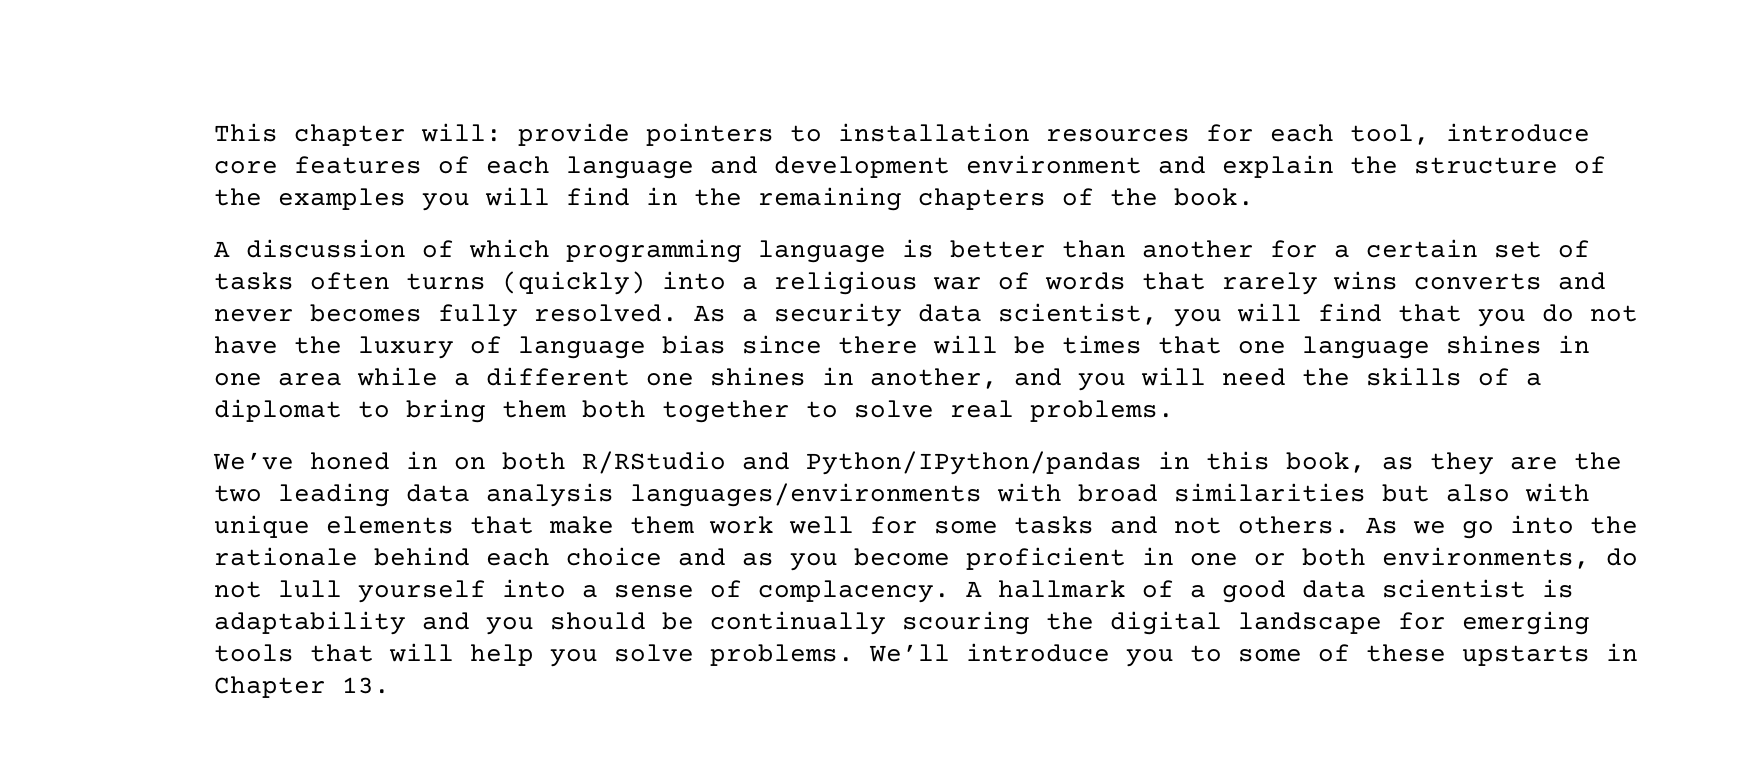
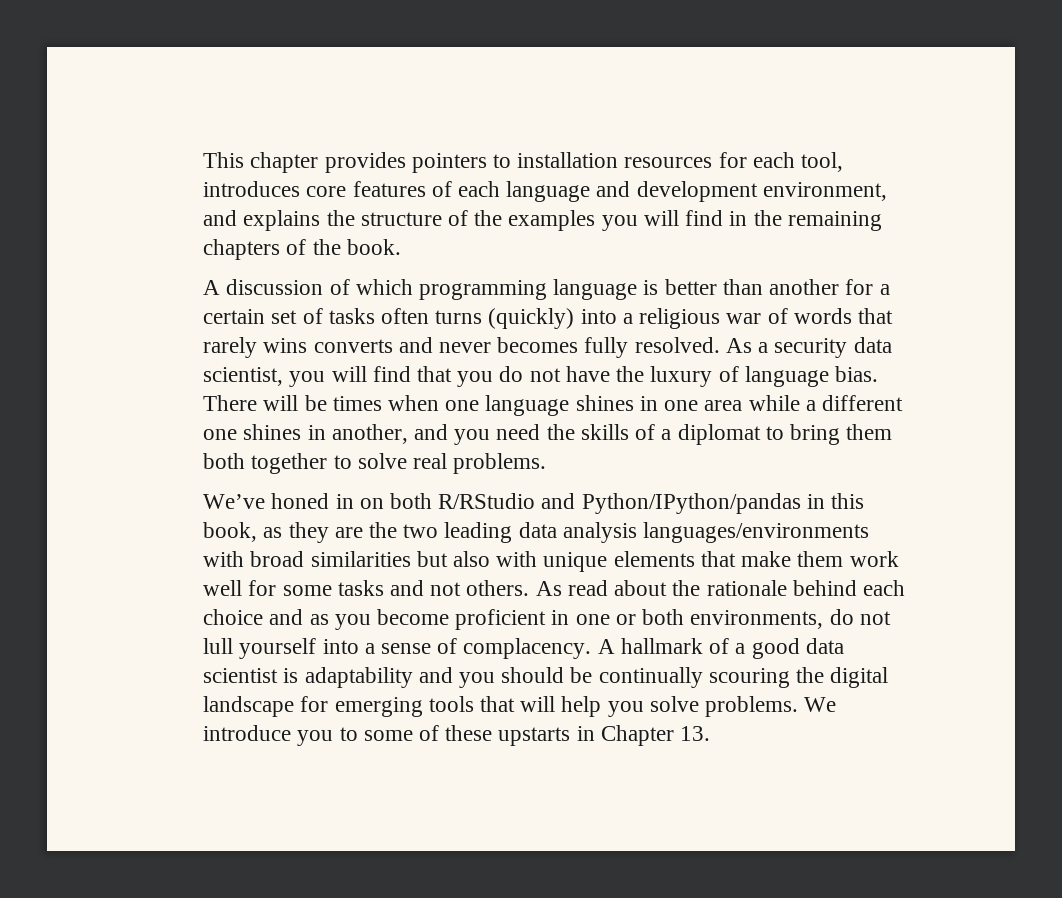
[421,123,631,146] will: provide -> [324,152,406,173] provides
[1446,123,1591,142] introduce -> [203,181,301,197] introduces
[966,155,1335,178] environment and explain -> [762,182,887,201] [203,210,321,231] environment, and explains
[662,335,919,354] bias since there -> [834,366,878,382] [203,395,258,411] bias. There
[1158,336,1223,354] that -> [388,395,440,411] when
[1141,367,1207,386] will -> (491, 437) none
[1413,515,1575,539] we go into -> [567,580,668,596] read about
[869,644,951,662] We’ll -> [804,697,837,712] We

